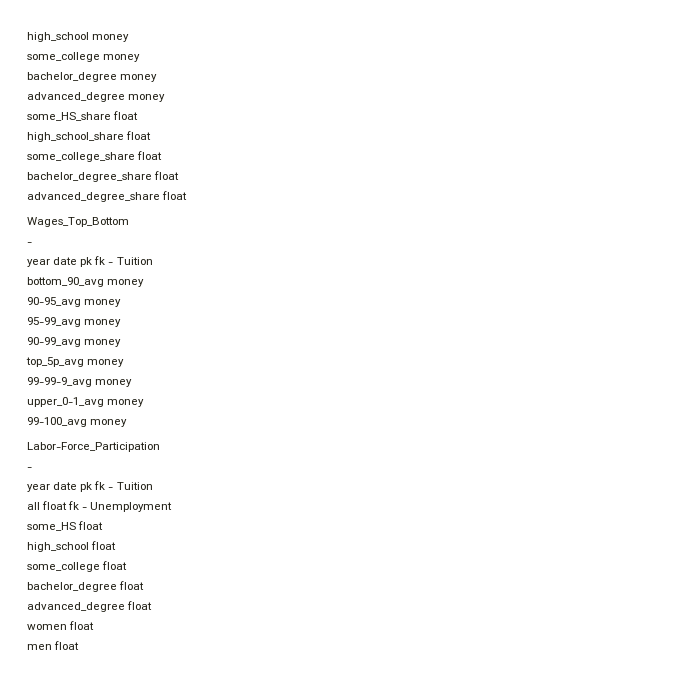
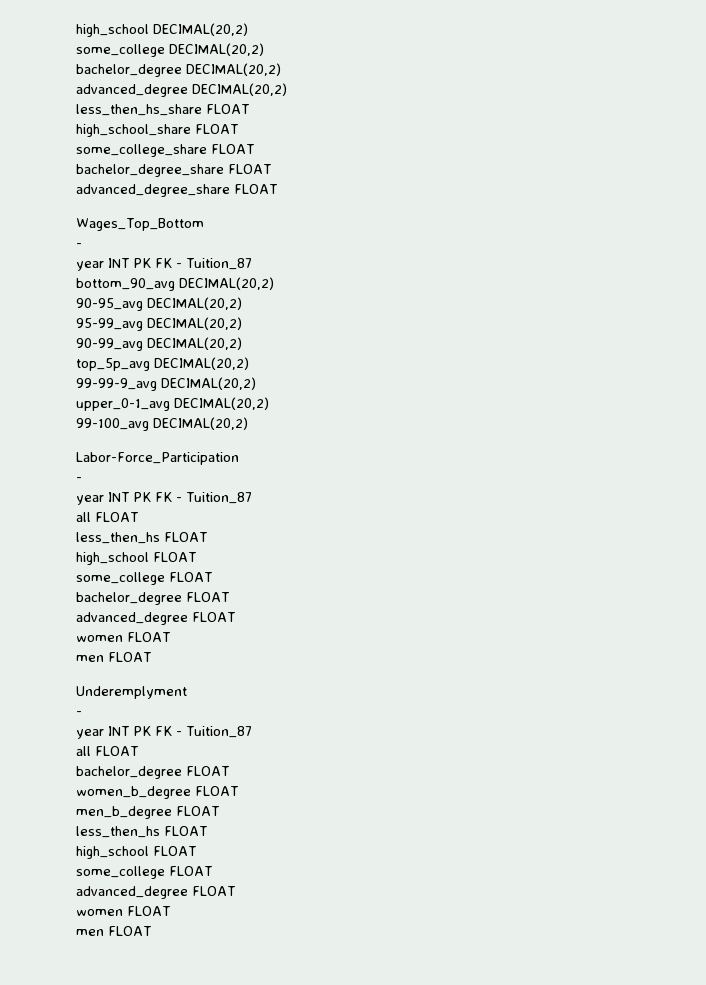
[27,32,130,42] [27,52,141,62] [27,72,158,82] [27,92,166,102] [27,111,139,121] high_school money // some_college money // bachelor_degree money // advanced_degree money // some_HS_share float -> [76,23,248,37] [76,43,264,57] [76,63,281,77] [76,83,287,97] [76,104,249,116] high_school DECIMAL(20,2) // some_college DECIMAL(20,2) // bachelor_degree DECIMAL(20,2) // advanced_degree DECIMAL(20,2) // less_then_hs_share FLOAT
[126,131,152,140] float -> [195,124,238,134] FLOAT
[137,151,163,160] float -> [211,144,254,154] FLOAT
[154,171,180,180] float -> [228,164,271,174] FLOAT
[162,191,188,200] float -> [234,184,277,194] FLOAT
[53,256,153,267] date pk fk - Tuition -> [108,258,252,270] INT PK FK - Tuition_87
[107,279,145,287] money -> [179,277,274,290] DECIMAL(20,2)
[84,299,122,307] money -> [147,297,242,310] DECIMAL(20,2)
[84,319,122,327] money -> [147,317,242,330] DECIMAL(20,2)
[84,339,122,347] money -> [147,337,242,350] DECIMAL(20,2)
[87,359,125,367] money -> [154,357,249,370] DECIMAL(20,2)
[95,379,133,387] money -> [161,377,256,390] DECIMAL(20,2)
[107,399,145,407] money -> [174,397,269,410] DECIMAL(20,2)
[90,419,128,427] money -> [153,417,248,430] DECIMAL(20,2)
[53,481,153,492] [27,501,173,512] [27,521,104,531] [27,541,117,552] [27,561,128,572] [27,581,145,592] [27,601,153,612] [27,621,95,630] [27,641,80,650] date pk fk - Tuition // all float fk - Unemployment // some_HS float // high_school float // some_college float // bachelor_degree float // advanced_degree float // women float // men float -> [108,492,252,504] [76,512,138,522] [76,532,207,544] [76,552,196,565] [76,572,212,585] [76,592,229,605] [76,612,235,625] [76,632,170,642] [76,652,151,662] [76,686,187,699] [76,711,82,716] [76,726,252,739] [76,746,138,756] [76,766,229,779] [76,786,238,799] [76,806,219,819] [76,826,207,838] [76,846,196,859] [76,866,212,879] [76,886,235,899] [76,906,170,916] [76,926,151,936] INT PK FK - Tuition_87 // all FLOAT // less_then_hs FLOAT // high_school FLOAT // some_college FLOAT // bachelor_degree FLOAT // advanced_degree FLOAT // women FLOAT // men FLOAT // Underemplyment // - // year INT PK FK - Tuition_87 // all FLOAT // bachelor_degree FLOAT // women_b_degree FLOAT // men_b_degree FLOAT // less_then_hs FLOAT // high_school FLOAT // some_college FLOAT // advanced_degree FLOAT // women FLOAT // men FLOAT

